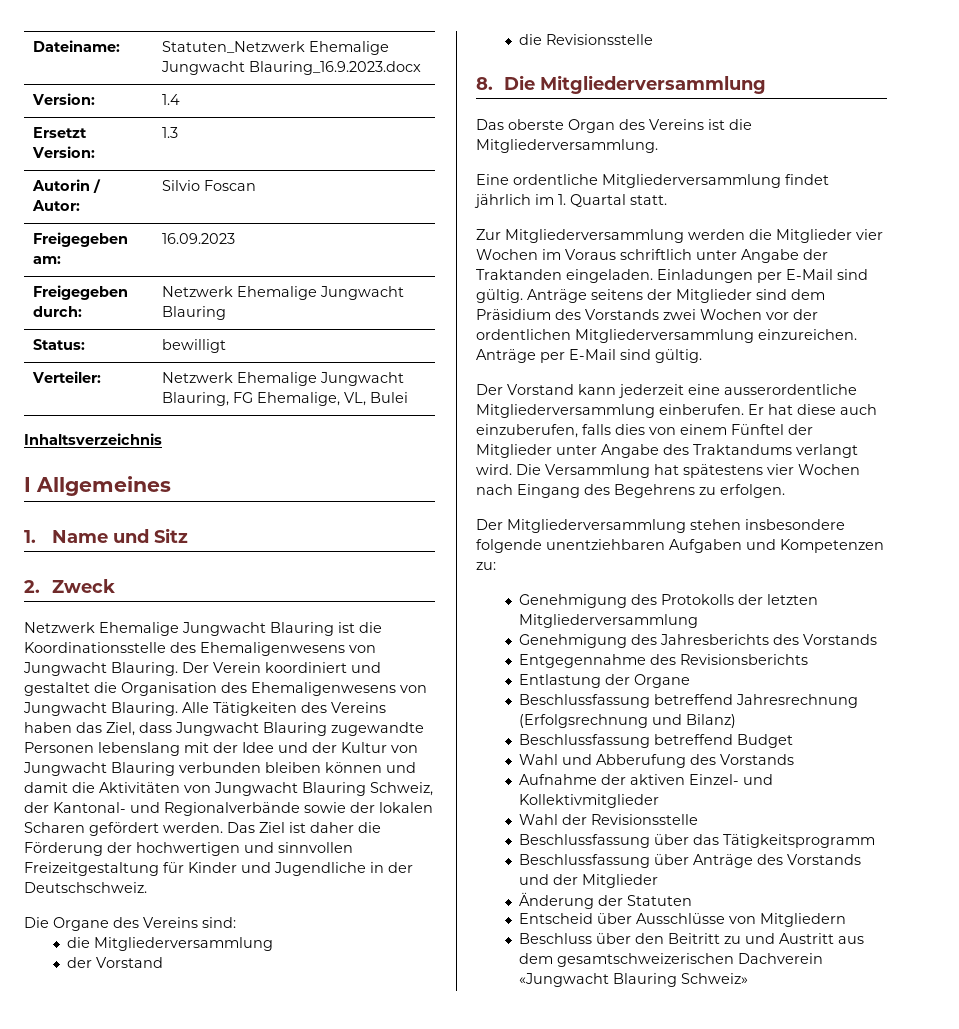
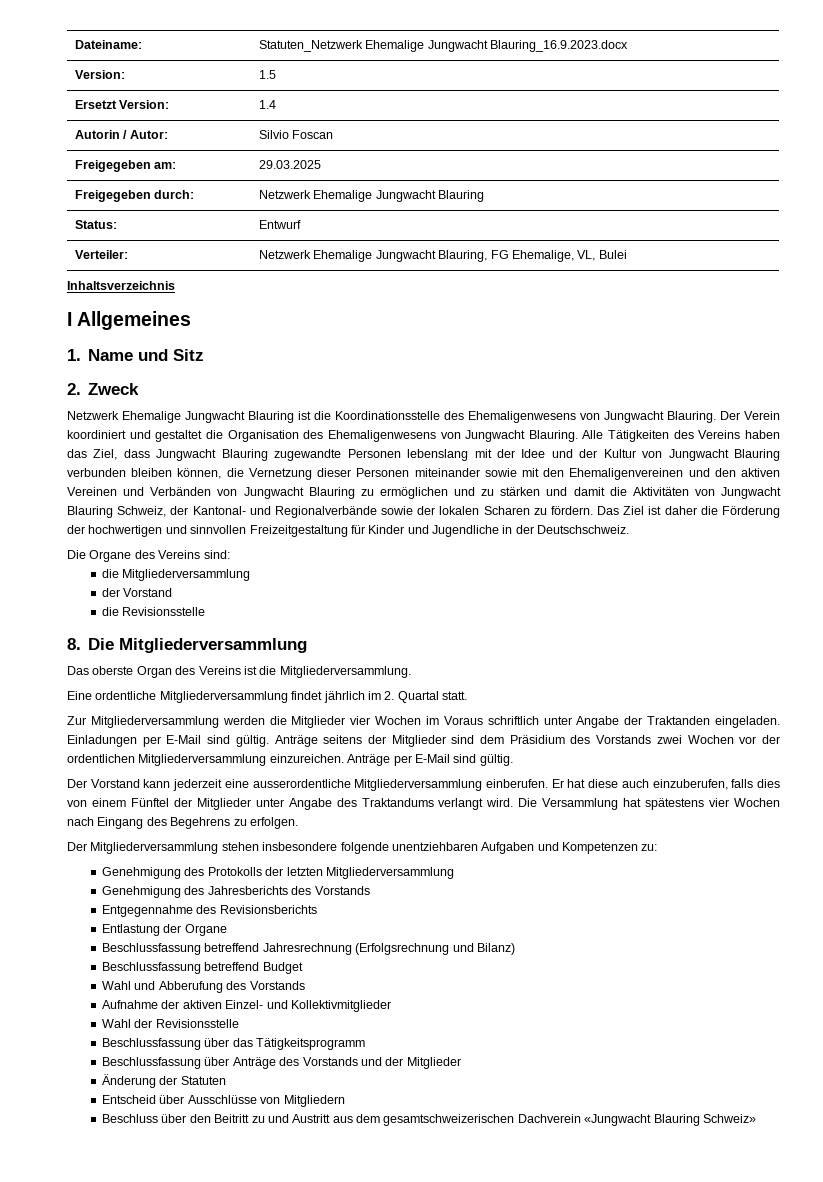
[162,94,181,105] 1.4 -> [259,70,277,79] 1.5
[162,127,179,138] 1.3 -> [259,100,277,109] 1.4
[162,233,236,244] 16.09.2023 -> [259,160,322,169] 29.03.2025
[162,339,227,353] bewilligt -> [259,220,302,229] Entwurf
[325,762,382,773] können -> [177,468,780,480] [67,487,541,499] können, die Vernetzung dieser Personen miteinander sowie mit den Ehemaligenvereinen und den aktiven Vereinen und Verbänden von Jungwacht Blauring zu ermöglichen und zu stärken
[89,822,223,836] gefördert werden. -> [533,506,593,515] zu fördern.
[558,194,566,205] 1. -> [384,691,395,700] 2.

